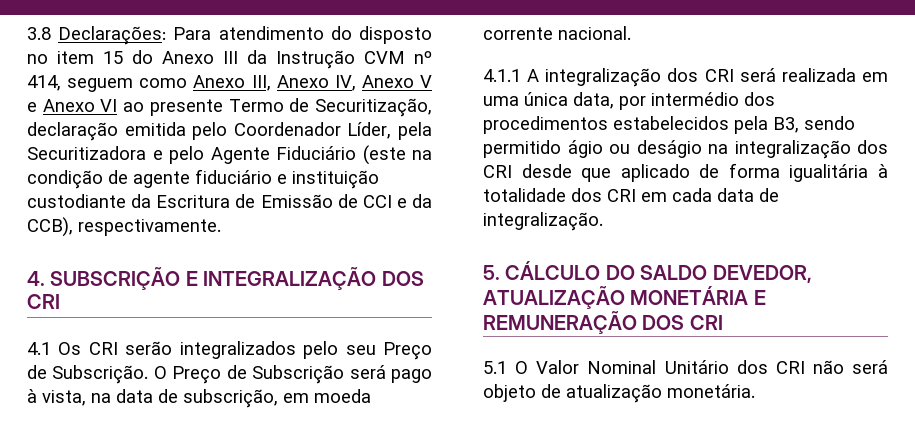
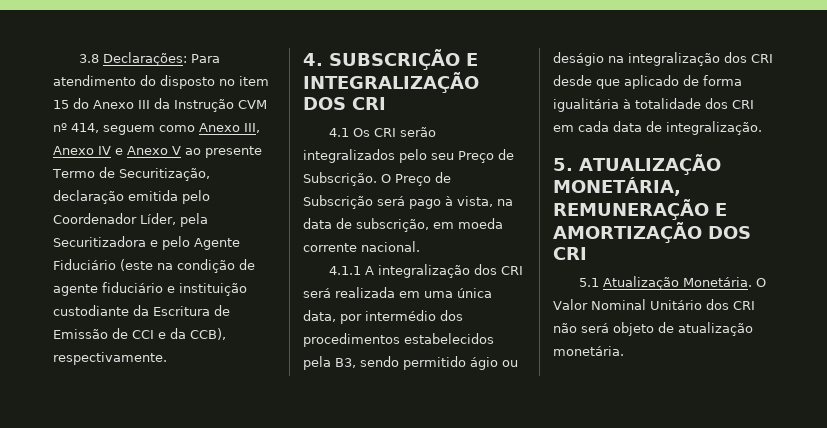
[334,75,432,91] [27,99,118,112] IV, Anexo V e Anexo VI -> [98,146,181,155] IV e Anexo V
[505,261,812,283] [483,286,766,309] [483,311,637,334] CÁLCULO DO SALDO DEVEDOR, ATUALIZAÇÃO MONETÁRIA E REMUNERAÇÃO -> [579,154,721,175] [553,177,681,196] [553,199,727,220] [553,222,702,243] ATUALIZAÇÃO MONETÁRIA, REMUNERAÇÃO E AMORTIZAÇÃO
(507, 367) none -> [603,276,753,290] Atualização Monetária.

